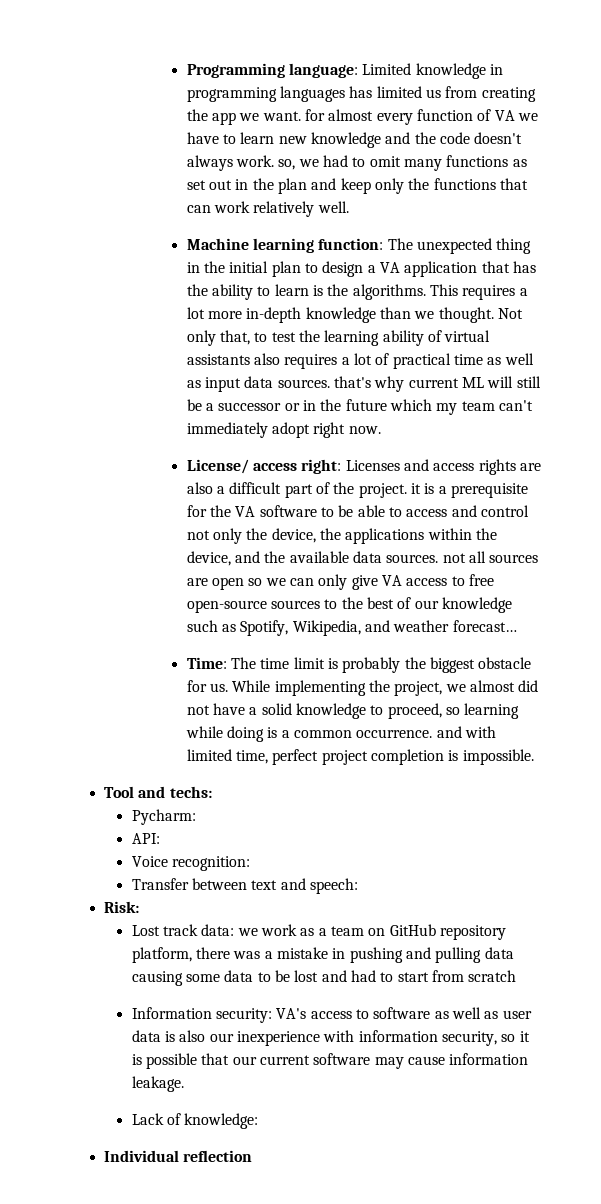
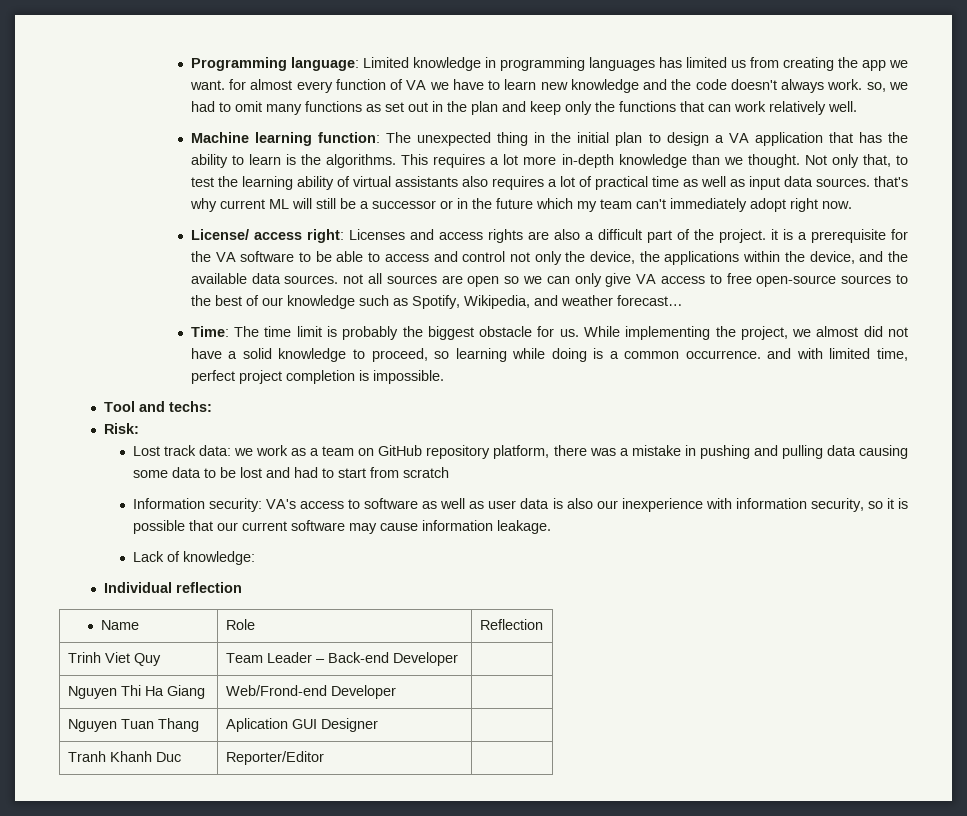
[131,809,196,825] [131,833,160,844] [131,856,250,871] [131,878,358,894] // Pycharm: // API: // Voice recognition: // Transfer between text and speech: -> (212, 406) none
(253, 1156) none -> [100,620,139,630] [225,619,255,630] [479,619,543,630] [67,652,161,666] [225,652,458,666] [67,685,205,699] [225,685,396,699] [67,718,199,732] [225,718,378,732] [67,751,181,762] [225,751,324,765] // Name | Role | Reflection // Trinh Viet Quy | Team Leader – Back-end Developer | // Nguyen Thi Ha Giang | Web/Frond-end Developer | // Nguyen Tuan Thang | Aplication GUI Designer | // Tranh Khanh Duc | Reporter/Editor |

